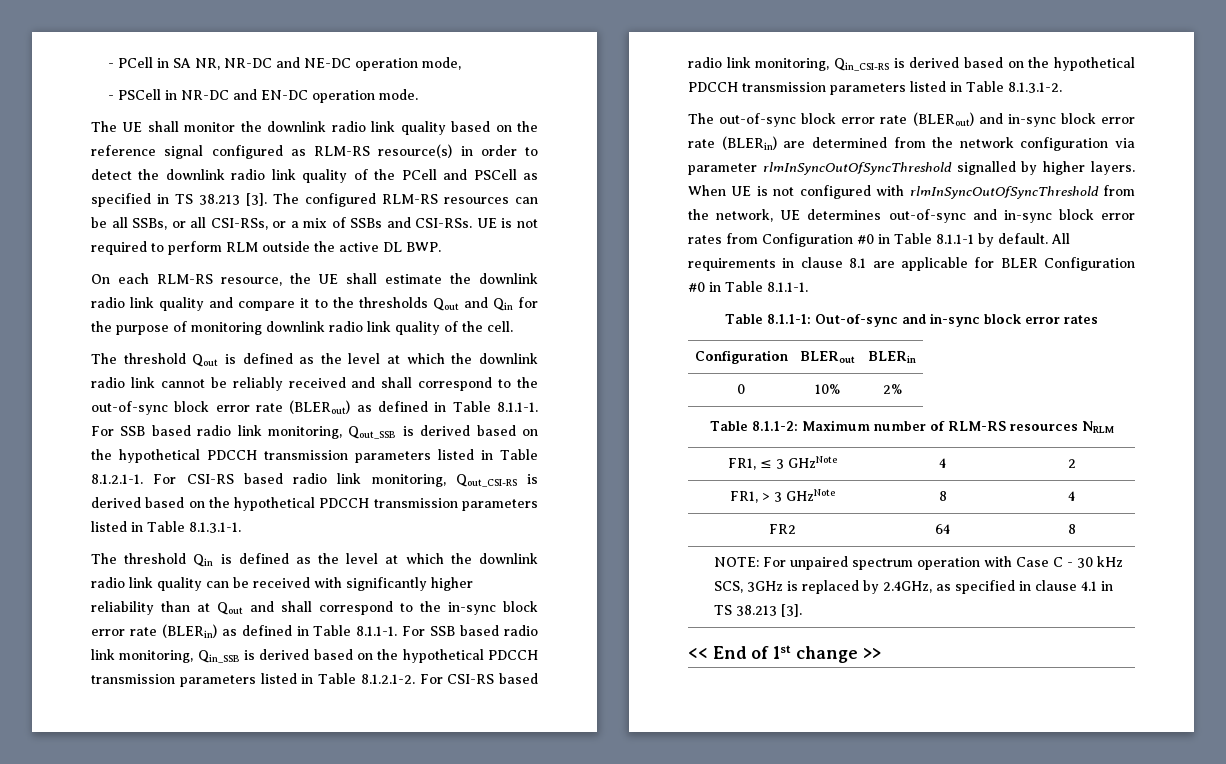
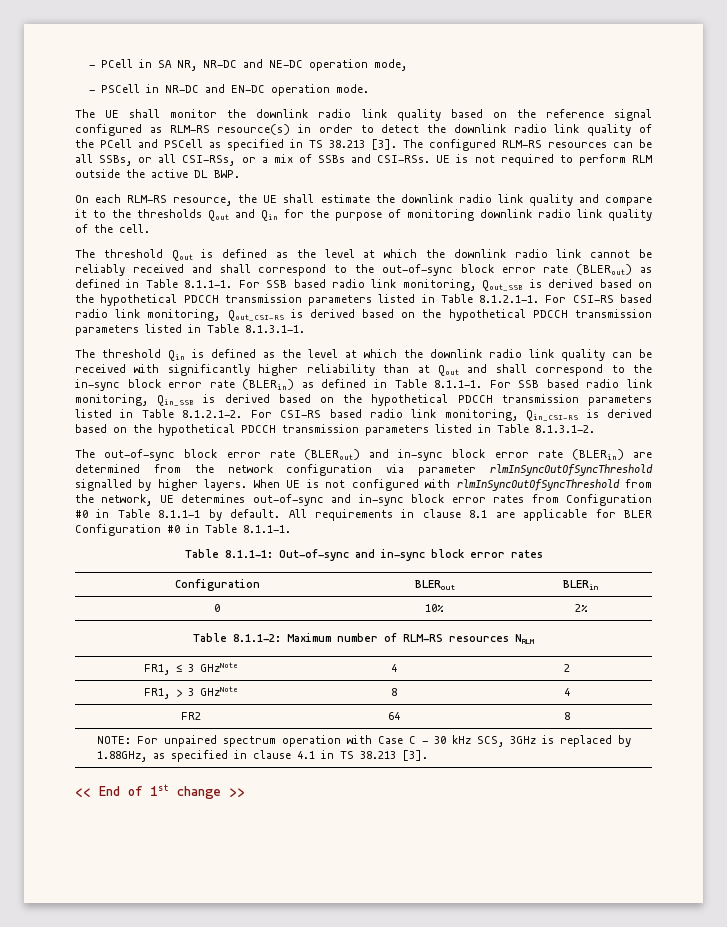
[883,581,933,593] 2.4GHz, -> [97,751,148,762] 1.88GHz,

